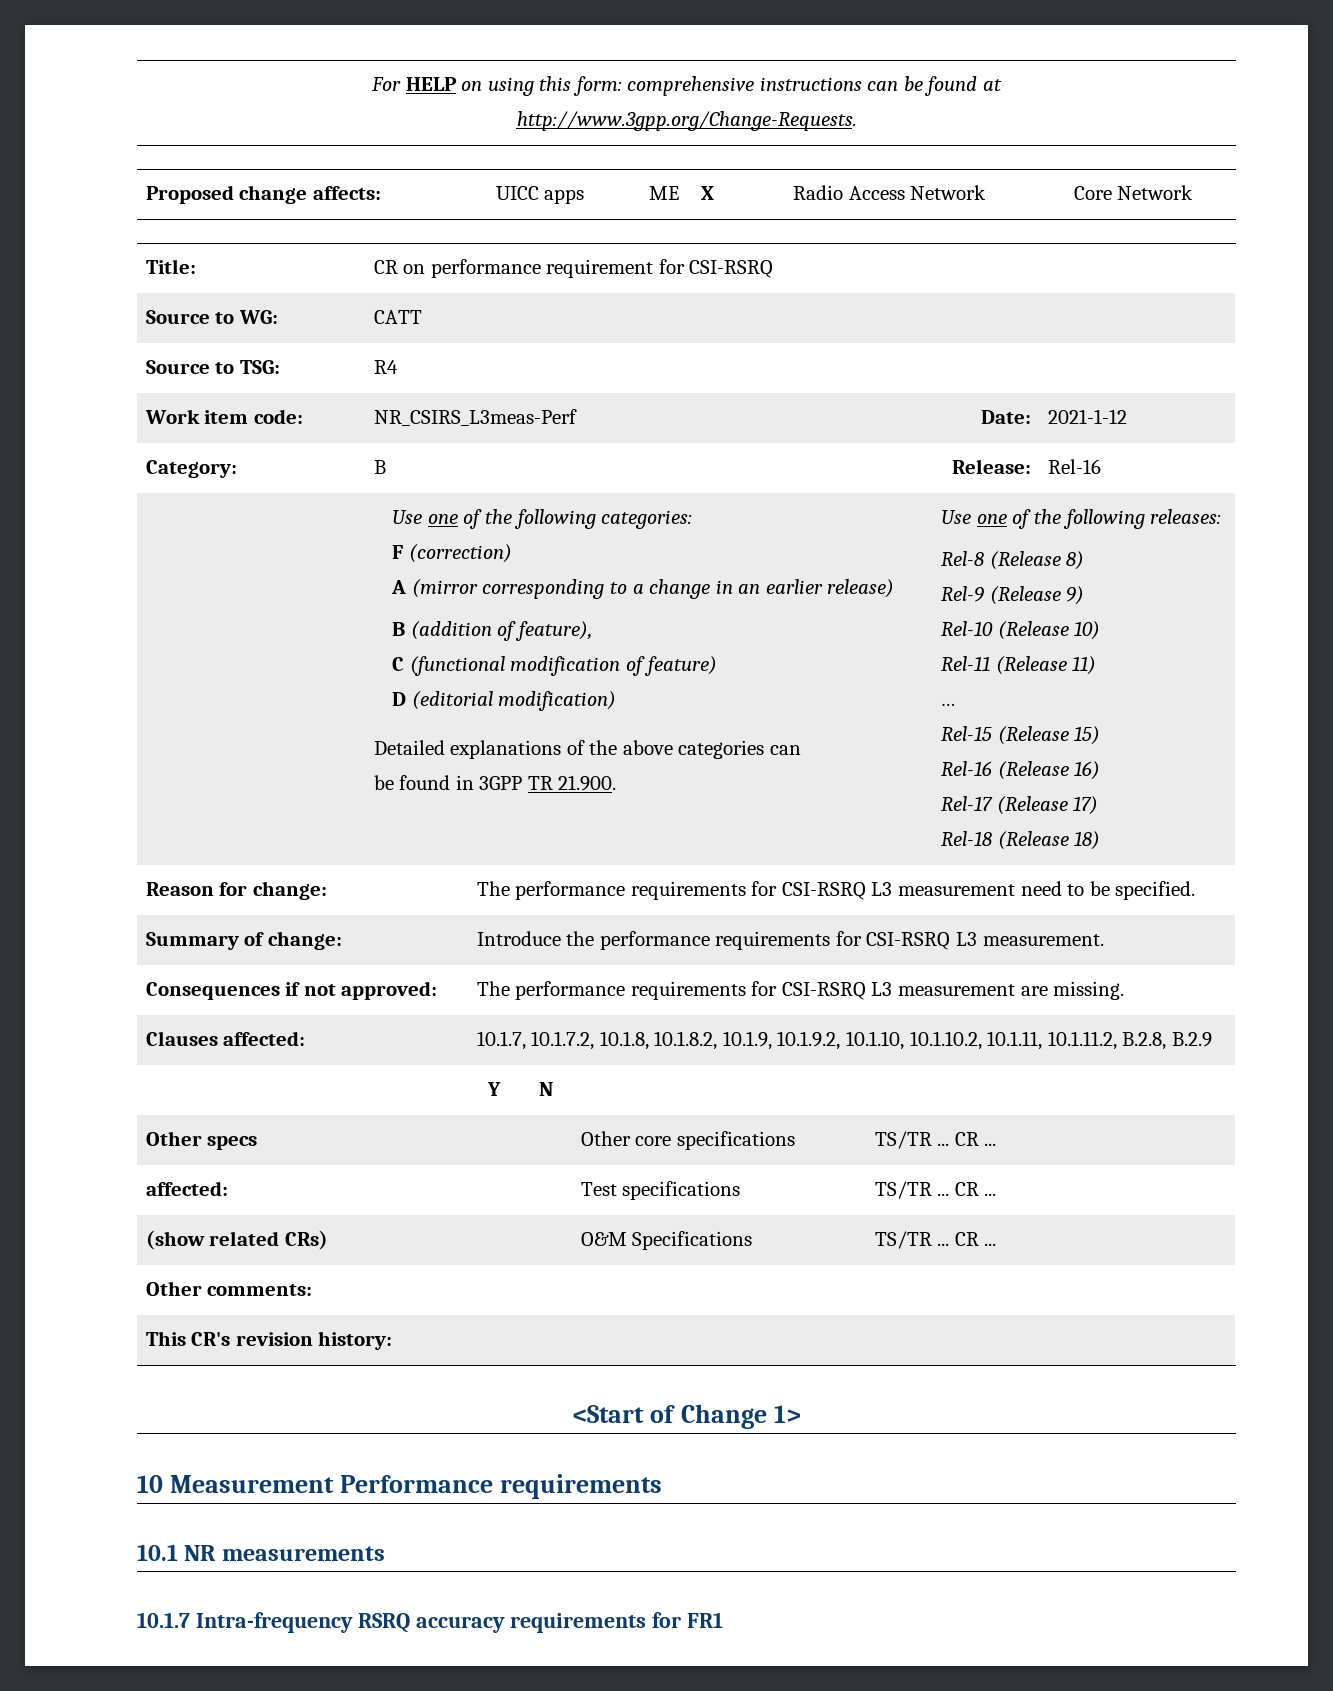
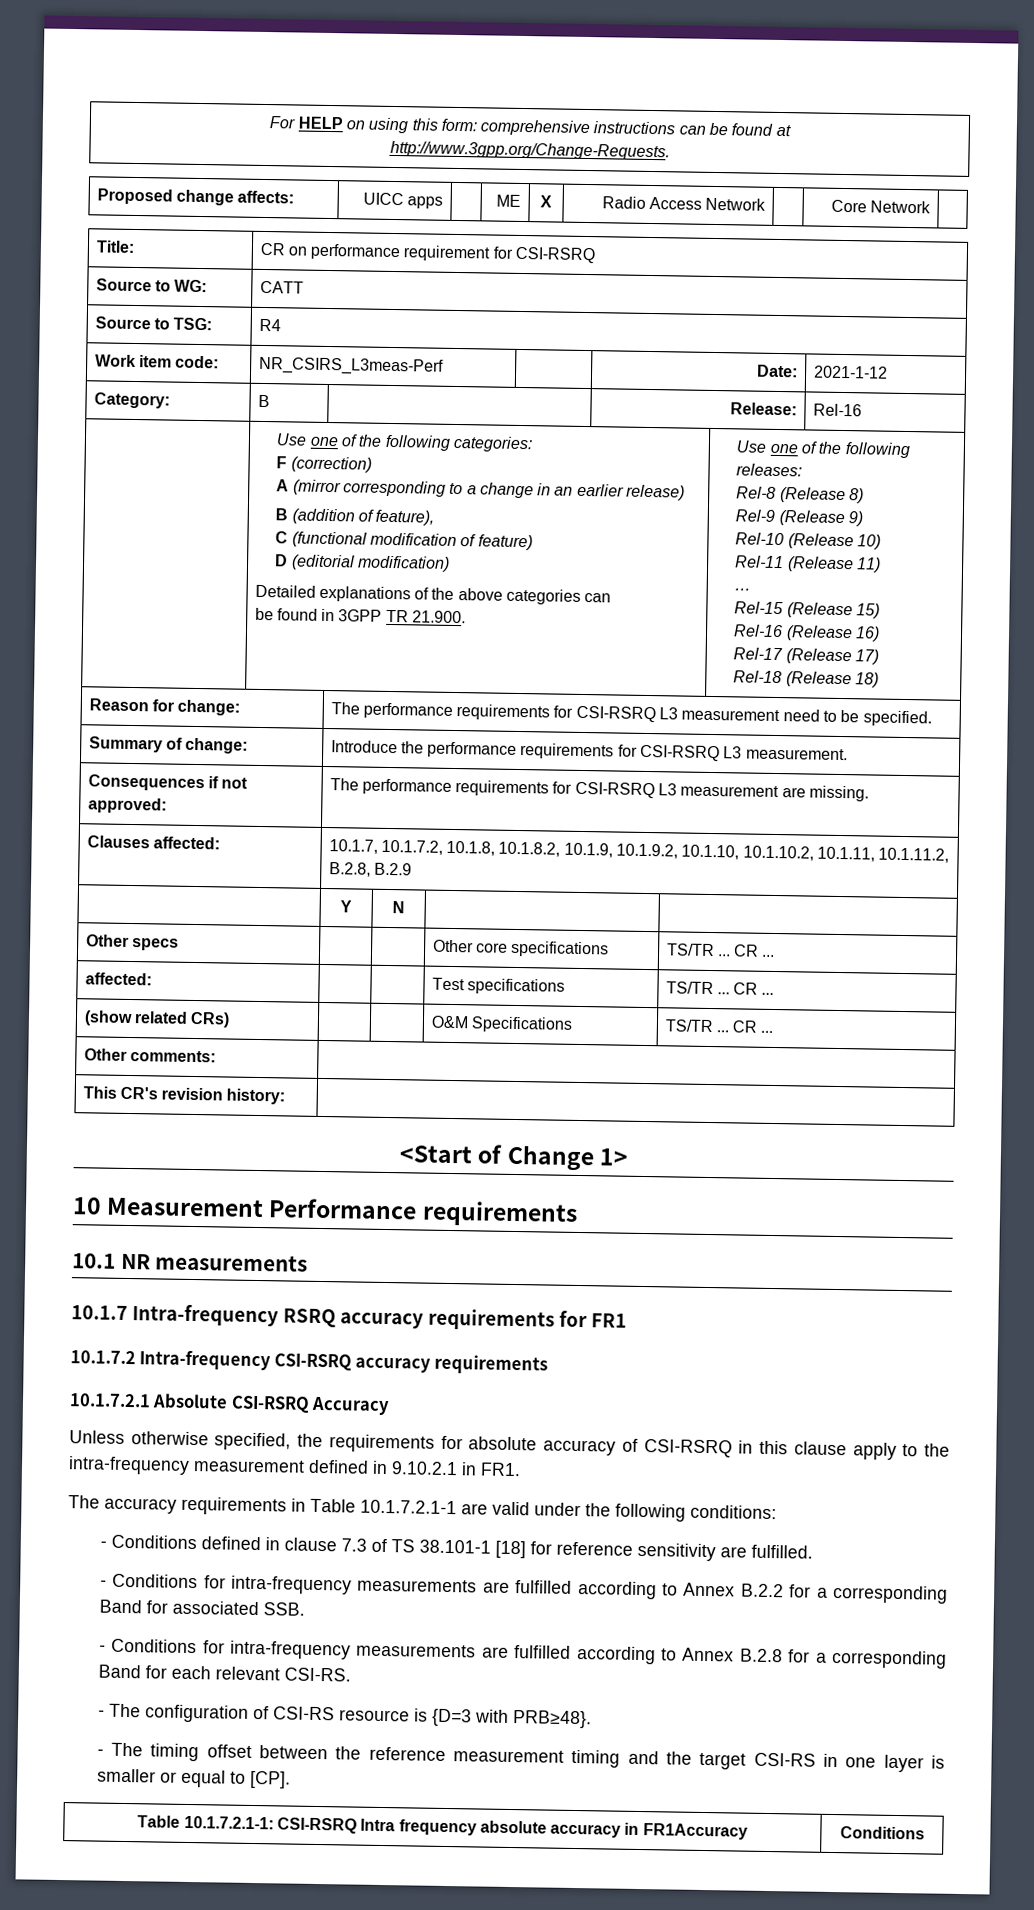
(723, 1620) none -> [70,1350,548,1375] [69,1393,391,1416] [69,1430,951,1460] [68,1456,521,1477] [68,1495,777,1522] [99,1534,813,1562] [99,1573,948,1604] [98,1599,305,1616] [98,1638,947,1669] [97,1664,351,1682] [97,1703,592,1729] [96,1742,946,1773] [96,1768,291,1789] [137,1815,748,1840] [839,1826,925,1840] // 10.1.7.2 Intra-frequency CSI-RSRQ accuracy requirements // 10.1.7.2.1 Absolute CSI-RSRQ Accuracy // Unless otherwise specified, the requirements for absolute accuracy of CSI-RSRQ in this clause apply to the intra-frequency measurement defined in 9.10.2.1 in FR1. // The accuracy requirements in Table 10.1.7.2.1-1 are valid under the following conditions: // - Conditions defined in clause 7.3 of TS 38.101-1 [18] for reference sensitivity are fulfilled. // - Conditions for intra-frequency measurements are fulfilled according to Annex B.2.2 for a corresponding Band for associated SSB. // - Conditions for intra-frequency measurements are fulfilled according to Annex B.2.8 for a corresponding Band for each relevant CSI-RS. // - The configuration of CSI-RS resource is {D=3 with PRB≥48}. // - The timing offset between the reference measurement timing and the target CSI-RS in one layer is smaller or equal to [CP]. // Table 10.1.7.2.1-1: CSI-RSRQ Intra frequency absolute accuracy in FR1Accuracy | Conditions

